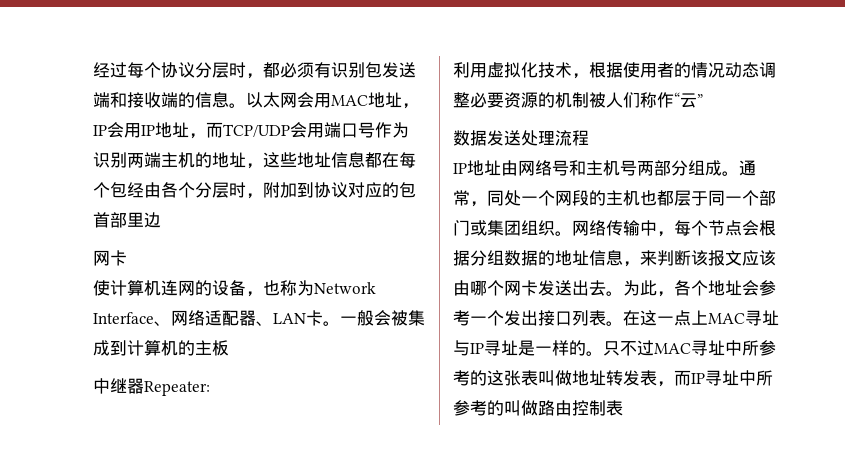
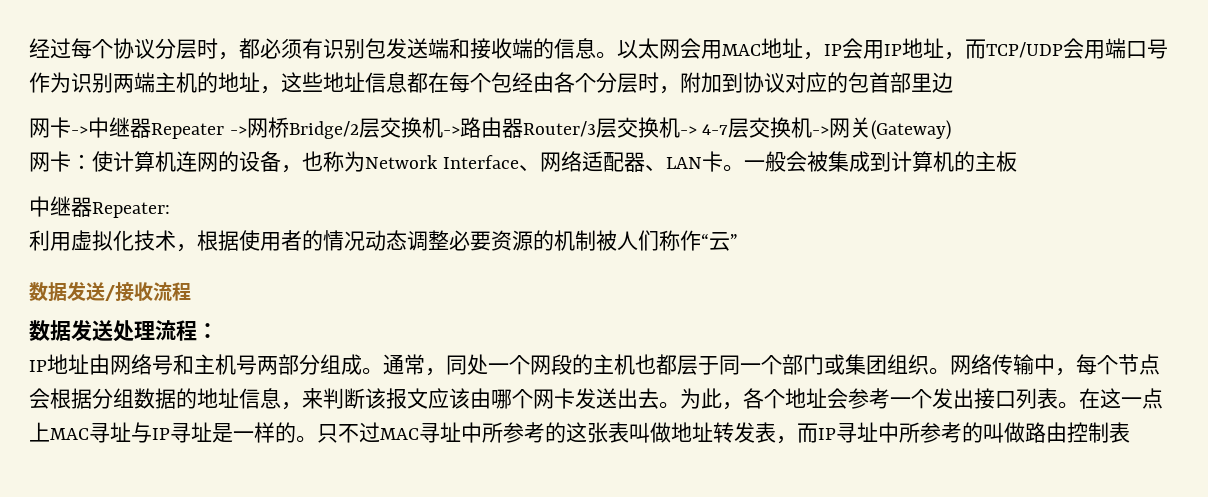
(127, 258) // -> [71,117,952,140] [29,151,92,172] ->中继器Repeater ->网桥Bridge/2层交换机->路由器Router/3层交换机-> 4-7层交换机->网关(Gateway) // 网卡：
(703, 100) none -> [29,281,191,302] // 数据发送/接收流程
(589, 138) none -> [197,323,218,338] ：

